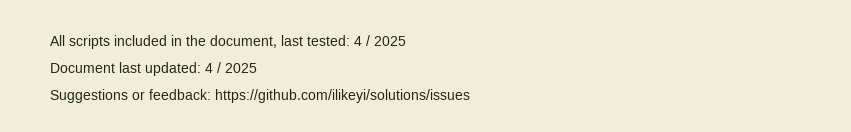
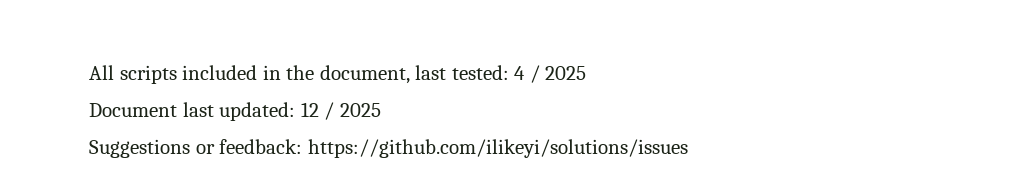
[205,63,213,73] 4 -> [300,102,319,117] 12

